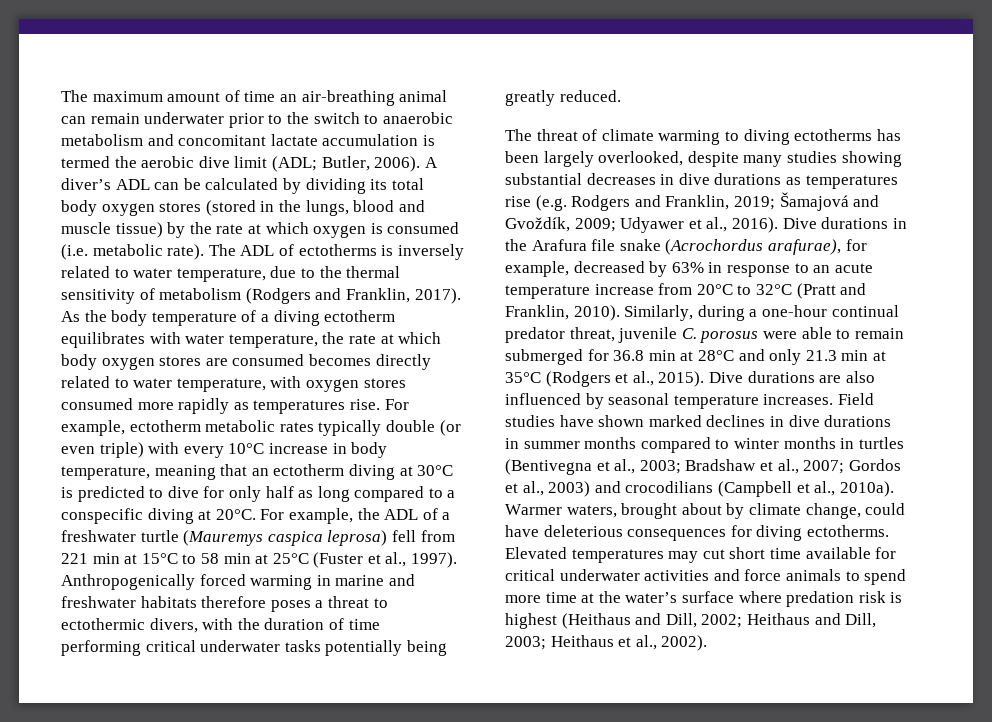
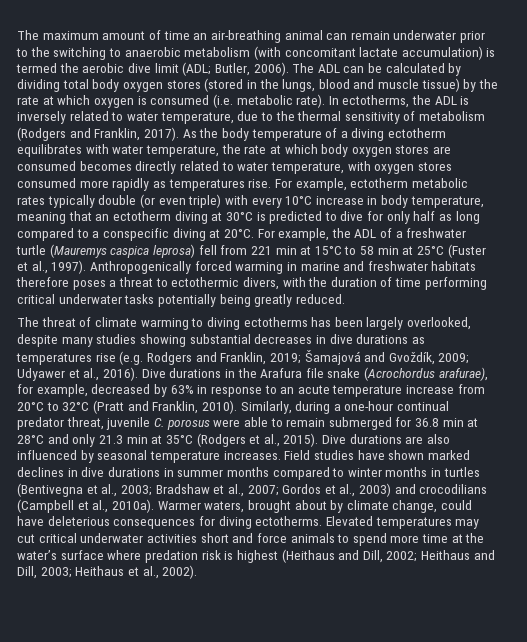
[313,112,360,124] switch -> [53,47,107,60] switching
[147,134,174,146] and -> [253,46,281,60] (with
[322,134,419,146] accumulation -> [401,46,483,60] accumulation)
[424,157,438,168] [61,178,111,190] A diver’s -> [292,63,315,73] The
[370,179,388,190] its -> (60, 85) none
[208,244,377,256] The ADL of ectotherms -> [328,95,457,108] In ectotherms, the ADL
[729,547,897,559] short time available for -> (35, 538) none
(710, 575) none -> [200,533,229,543] short

